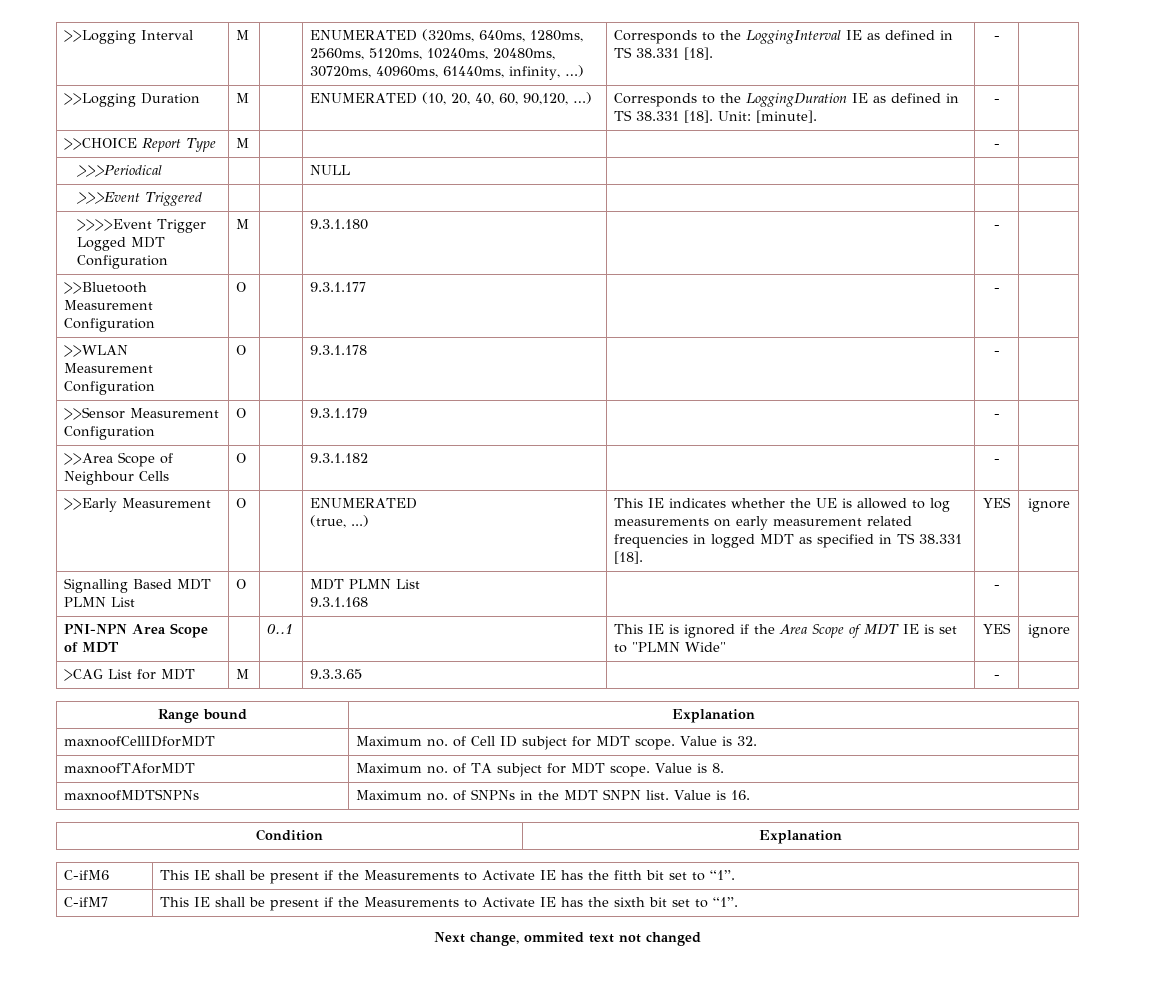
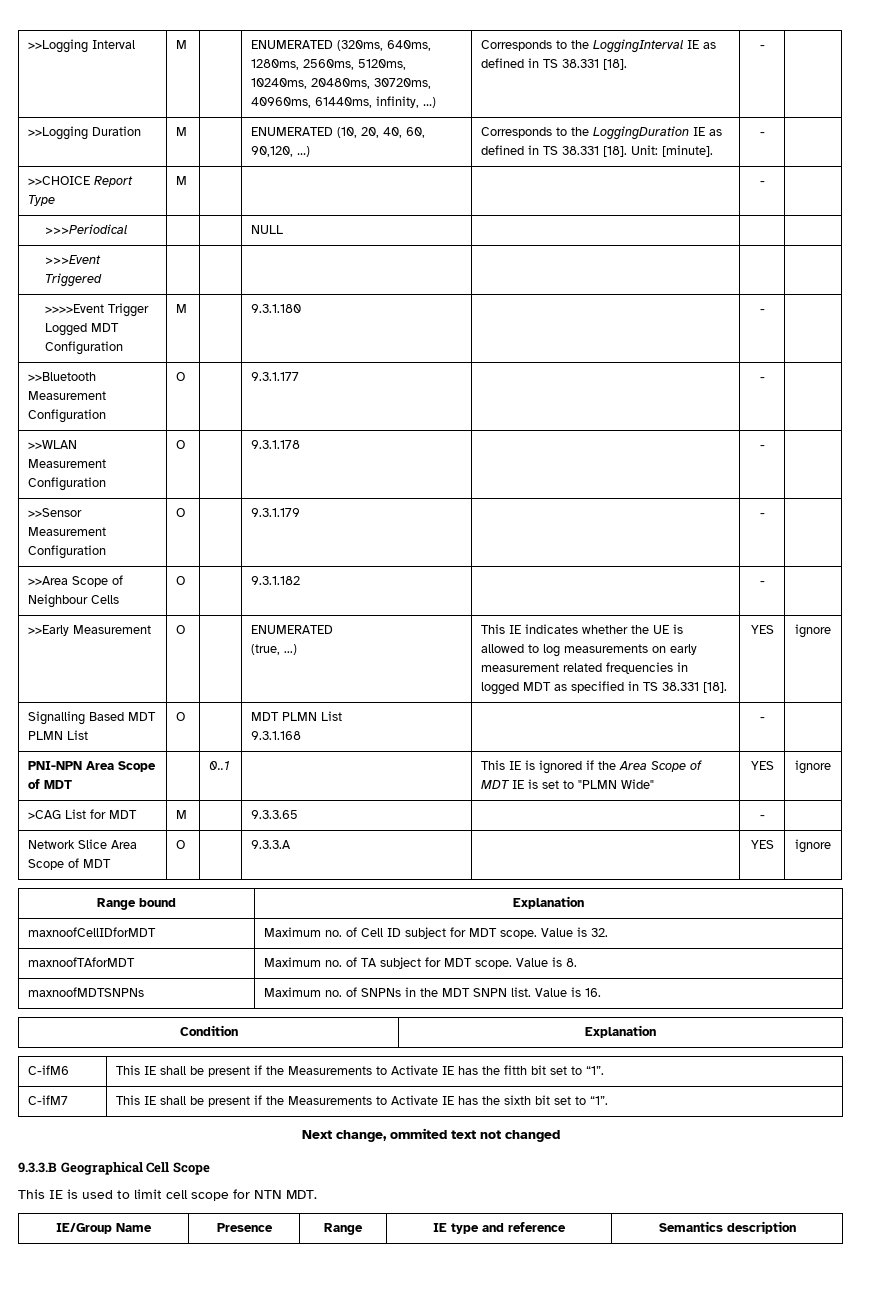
(1000, 677) none -> [28,839,138,849] [28,858,112,870] [176,840,186,849] [251,840,292,849] [750,840,774,849] [795,839,831,853] // Network Slice Area Scope of MDT | O | | 9.3.3.A | | YES | ignore
(701, 939) none -> [18,1162,210,1175] [18,1189,317,1201] [56,1223,152,1234] [216,1223,273,1232] [324,1223,363,1235] [433,1222,566,1234] [658,1221,796,1234] // 9.3.3.B Geographical Cell Scope // This IE is used to limit cell scope for NTN MDT. // IE/Group Name | Presence | Range | IE type and reference | Semantics description

